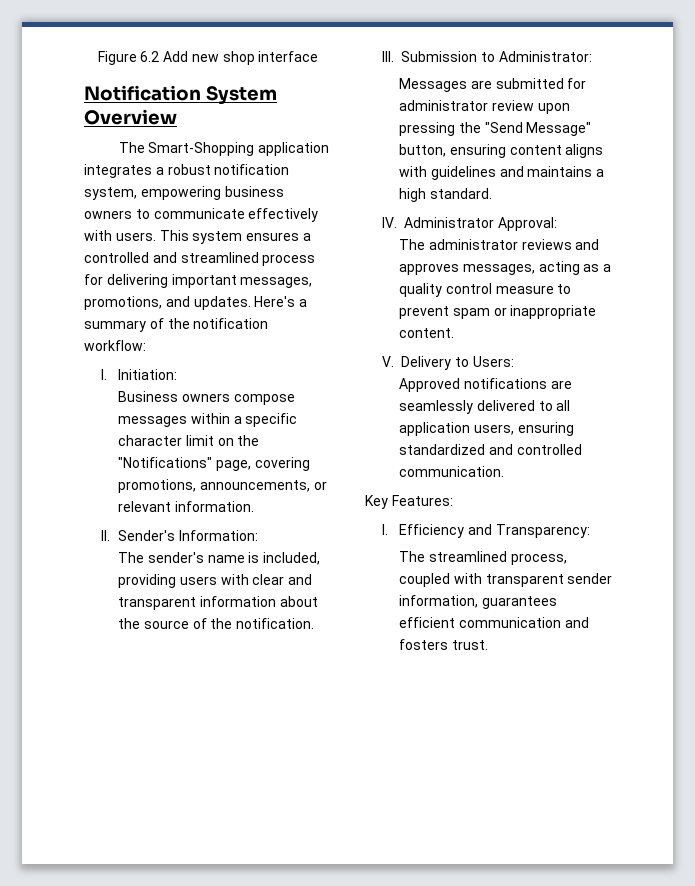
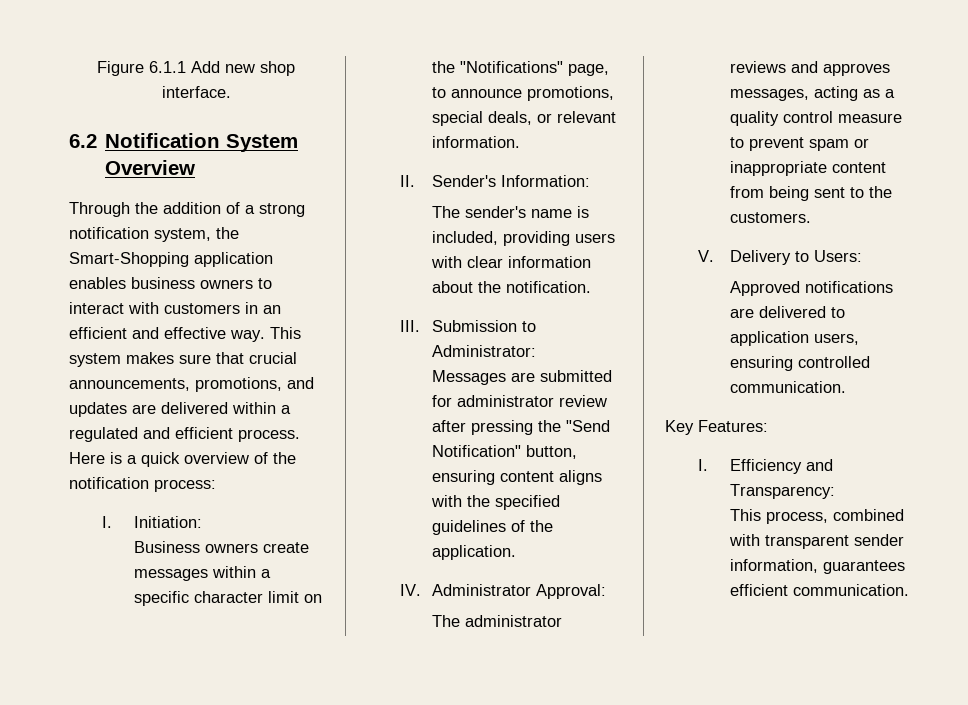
[140,51,160,62] 6.2 -> [149,61,186,73] 6.1.1
[258,51,319,62] interface // -> [161,86,231,98] [69,134,97,148] interface. // 6.2
[118,142,330,156] [84,164,290,178] [84,186,284,200] [84,208,319,222] [84,230,311,244] [84,252,316,266] [84,274,313,288] [84,296,308,310] [84,320,146,332] The Smart-Shopping application integrates a robust notification system, empowering business owners to communicate effectively with users. This system ensures a controlled and streamlined process for delivering important messages, promotions, and updates. Here's a summary -> [69,202,305,217] [69,227,239,242] [69,252,273,267] [69,277,272,289] [69,302,281,314] [69,327,301,342] [69,352,297,367] [69,377,314,392] [69,402,291,417] [69,427,300,442] [69,452,249,467] Through the addition of a strong notification system, the Smart-Shopping application enables business owners to interact with customers in an efficient and effective way. This system makes sure that crucial announcements, promotions, and updates are delivered within a regulated and efficient process. Here is a quick overview
[84,340,146,351] workflow: -> [154,479,216,492] process:
[233,394,295,405] compose -> [263,542,310,553] create
[254,457,310,471] [118,479,310,493] covering promotions, announcements, -> [432,86,615,101] [432,111,533,126] to announce promotions, special deals,
[288,574,313,585] [118,597,197,610] and transparent -> (504, 262) none
[143,618,233,629] source of the -> (502, 287) none
[537,103,570,114] upon -> [432,420,467,432] after
[526,122,592,136] Message" -> [432,445,522,457] Notification"
[430,166,605,180] [399,188,492,202] guidelines and maintains a high standard. -> [467,495,561,510] [432,520,554,535] [432,545,517,560] the specified guidelines of the application.
[399,328,455,338] content. -> [832,162,887,173] [730,186,893,201] [730,212,812,223] content from being sent to the customers.
[399,400,474,414] seamlessly -> (755, 313) none
[556,400,571,411] all -> (846, 312) none
[399,444,513,455] standardized and -> (794, 363) none
[399,551,567,565] [399,573,451,587] The streamlined process, coupled -> [730,509,905,524] This process, combined
[458,617,589,628] [399,639,488,650] communication and fosters trust. -> [793,584,910,596] communication.

